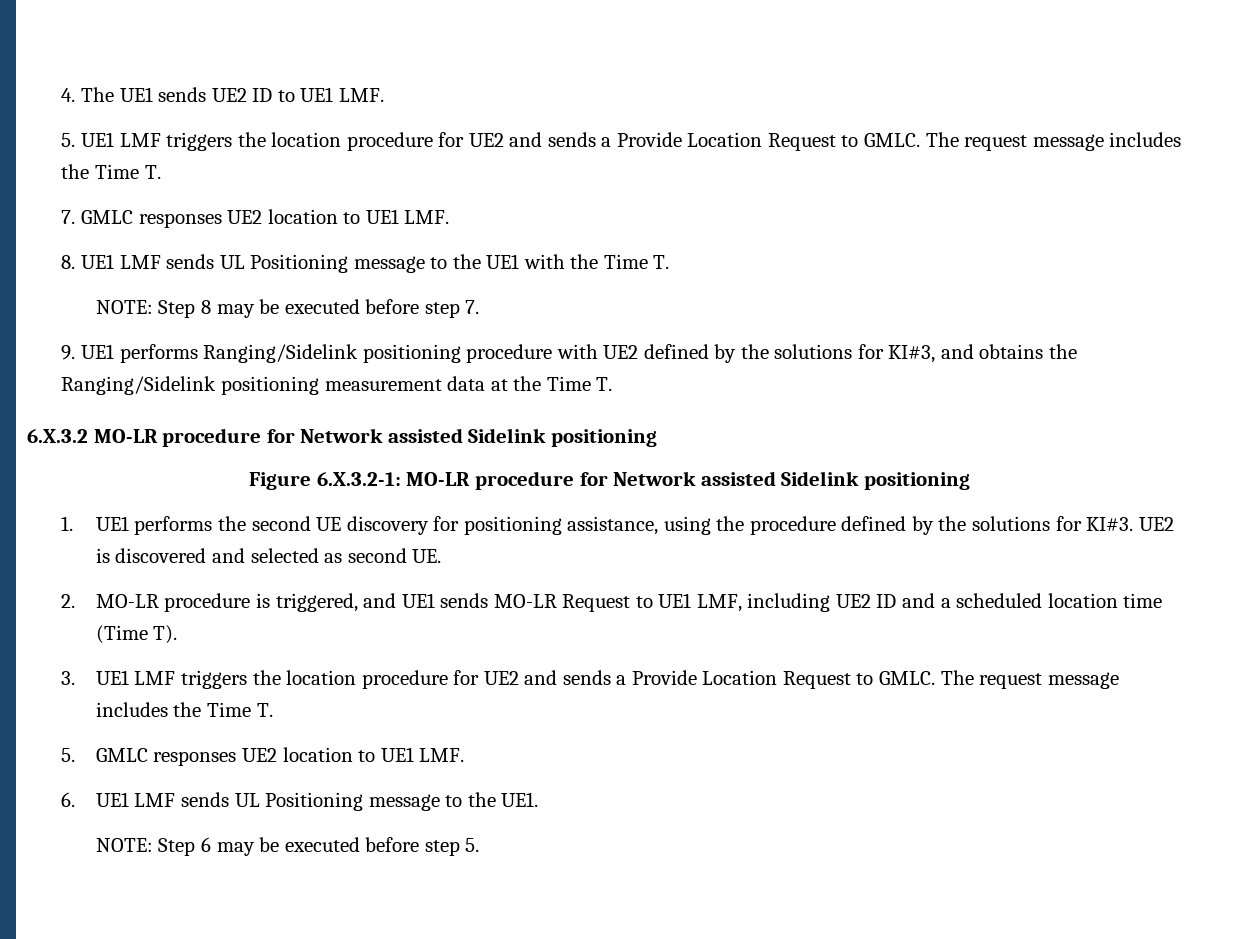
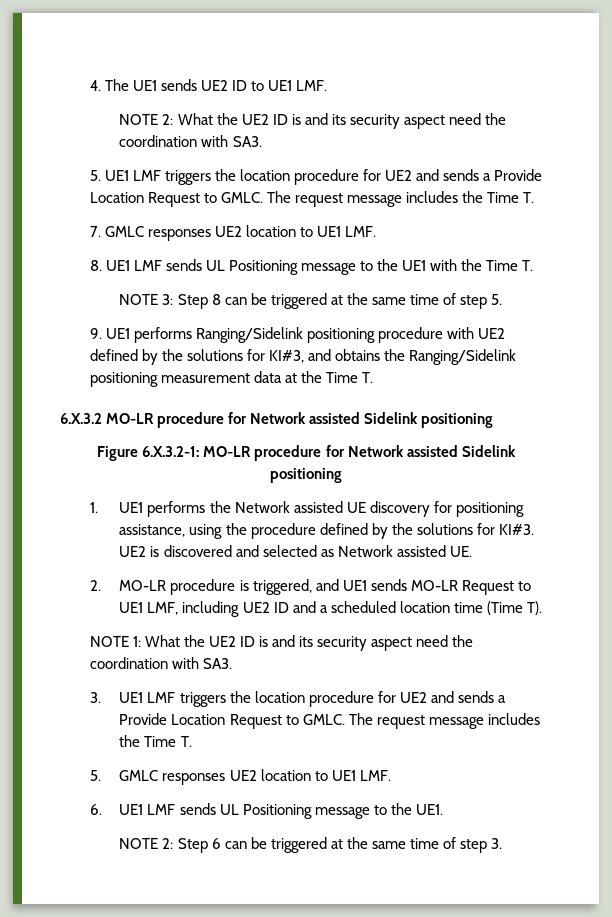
(384, 95) none -> [119,113,507,129] [119,135,262,147] // NOTE 2: What the UE2 ID is and its security aspect need the coordination with SA3.
[95,299,480,318] NOTE: Step 8 may be executed before step 7. -> [119,293,503,309] NOTE 3: Step 8 can be triggered at the same time of step 5.
[251,516,311,531] second -> [234,501,343,513] Network assisted
[347,548,407,563] second -> [337,545,446,557] Network assisted
(178, 634) none -> [89,635,474,651] [89,657,232,669] // NOTE 1: What the UE2 ID is and its security aspect need the coordination with SA3.
[95,837,480,856] NOTE: Step 6 may be executed before step 5. -> [119,837,503,853] NOTE 2: Step 6 can be triggered at the same time of step 3.

